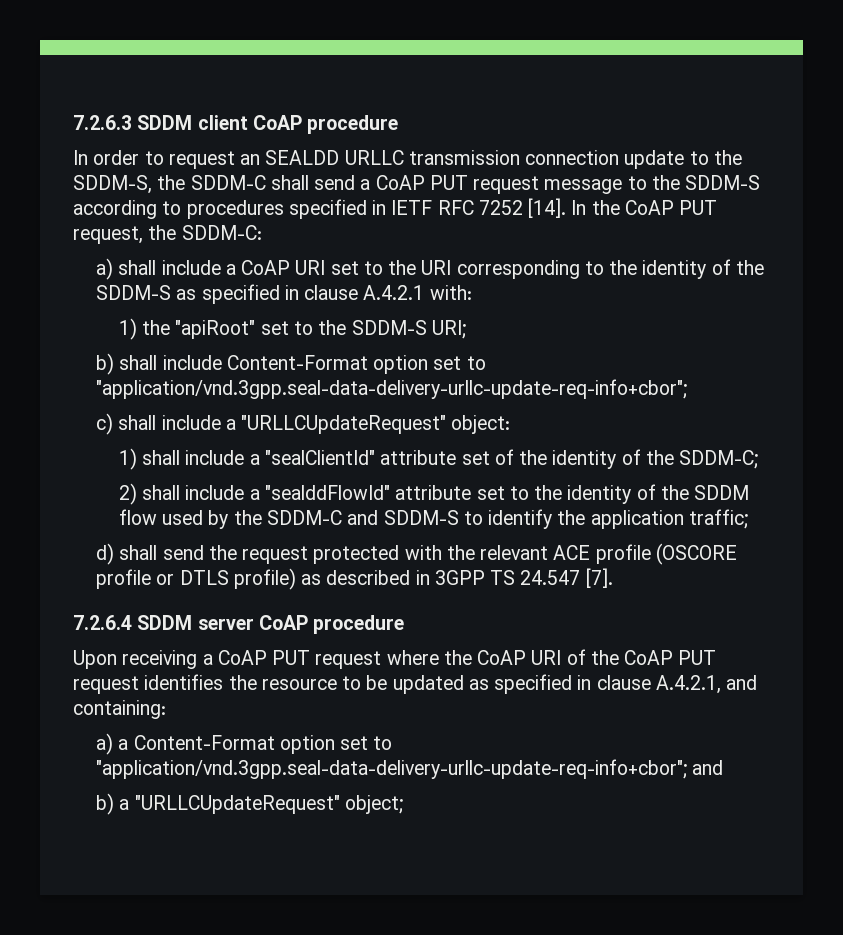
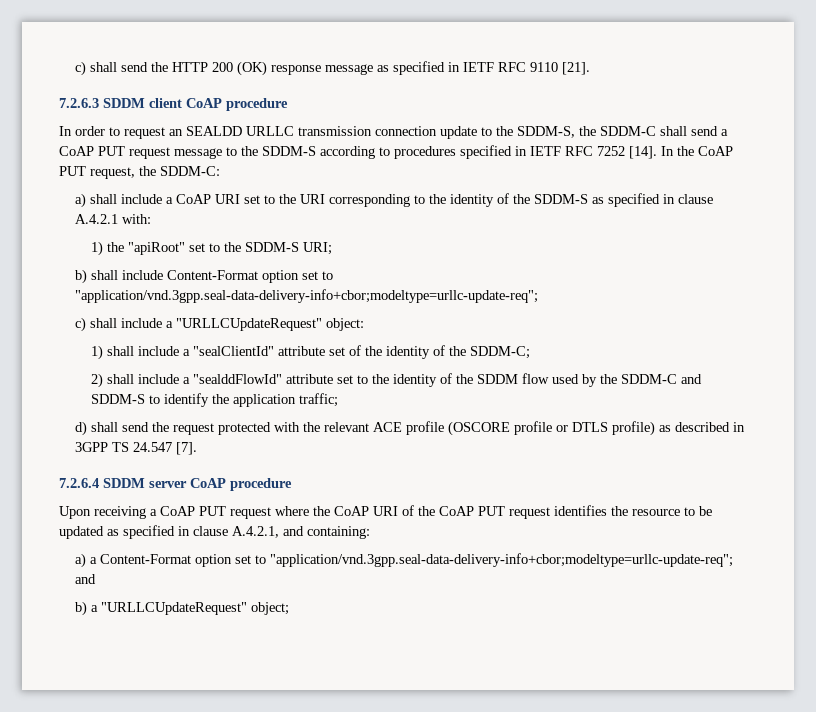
(73, 122) none -> [75,61,591,76] c) shall send the HTTP 200 (OK) response message as specified in IETF RFC 9110 [21]. //
[95,379,687,399] "application/vnd.3gpp.seal-data-delivery-urllc-update-req-info+cbor"; -> [75,289,539,303] "application/vnd.3gpp.seal-data-delivery-info+cbor;modeltype=urllc-update-req";
[95,759,687,779] "application/vnd.3gpp.seal-data-delivery-urllc-update-req-info+cbor"; -> [270,553,734,567] "application/vnd.3gpp.seal-data-delivery-info+cbor;modeltype=urllc-update-req";

